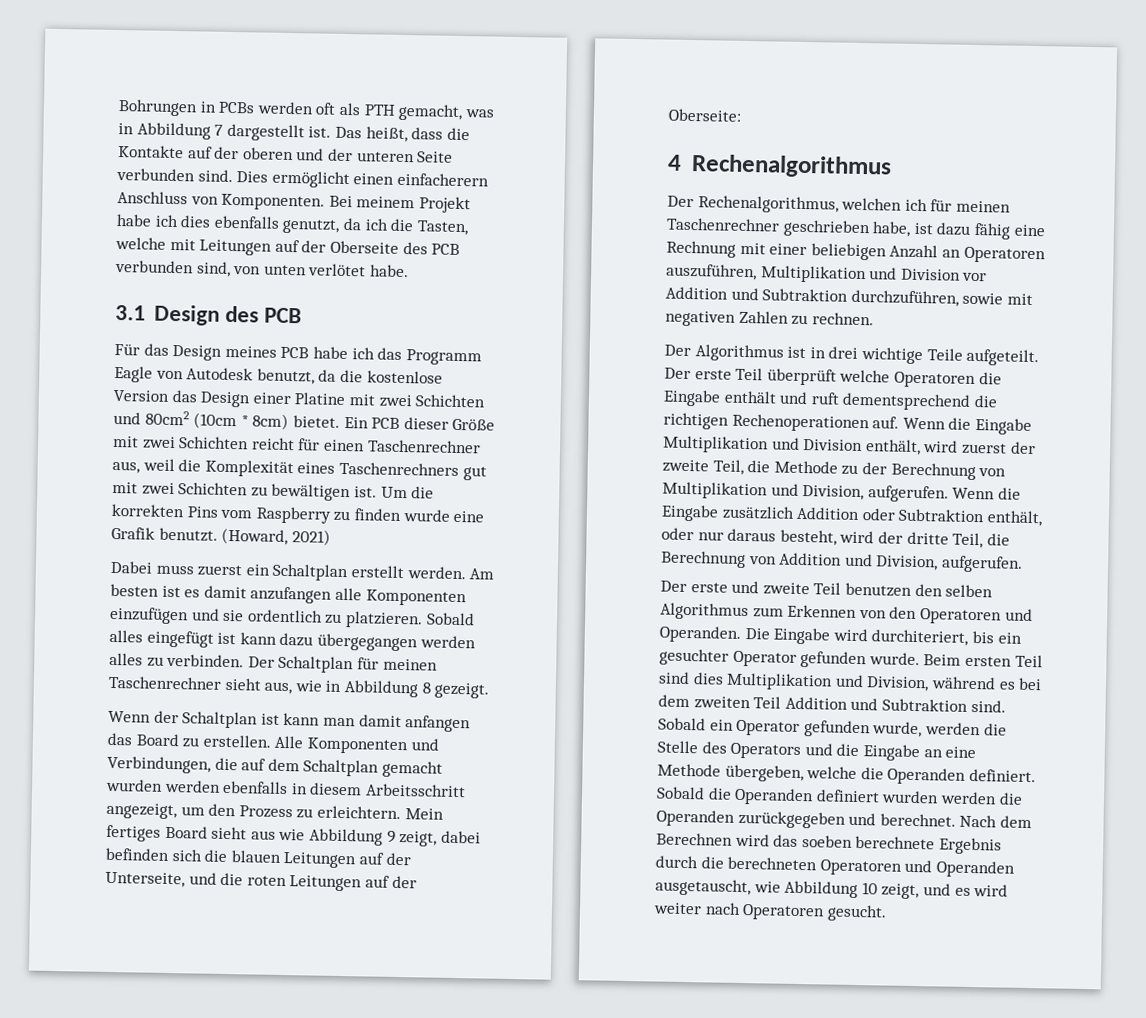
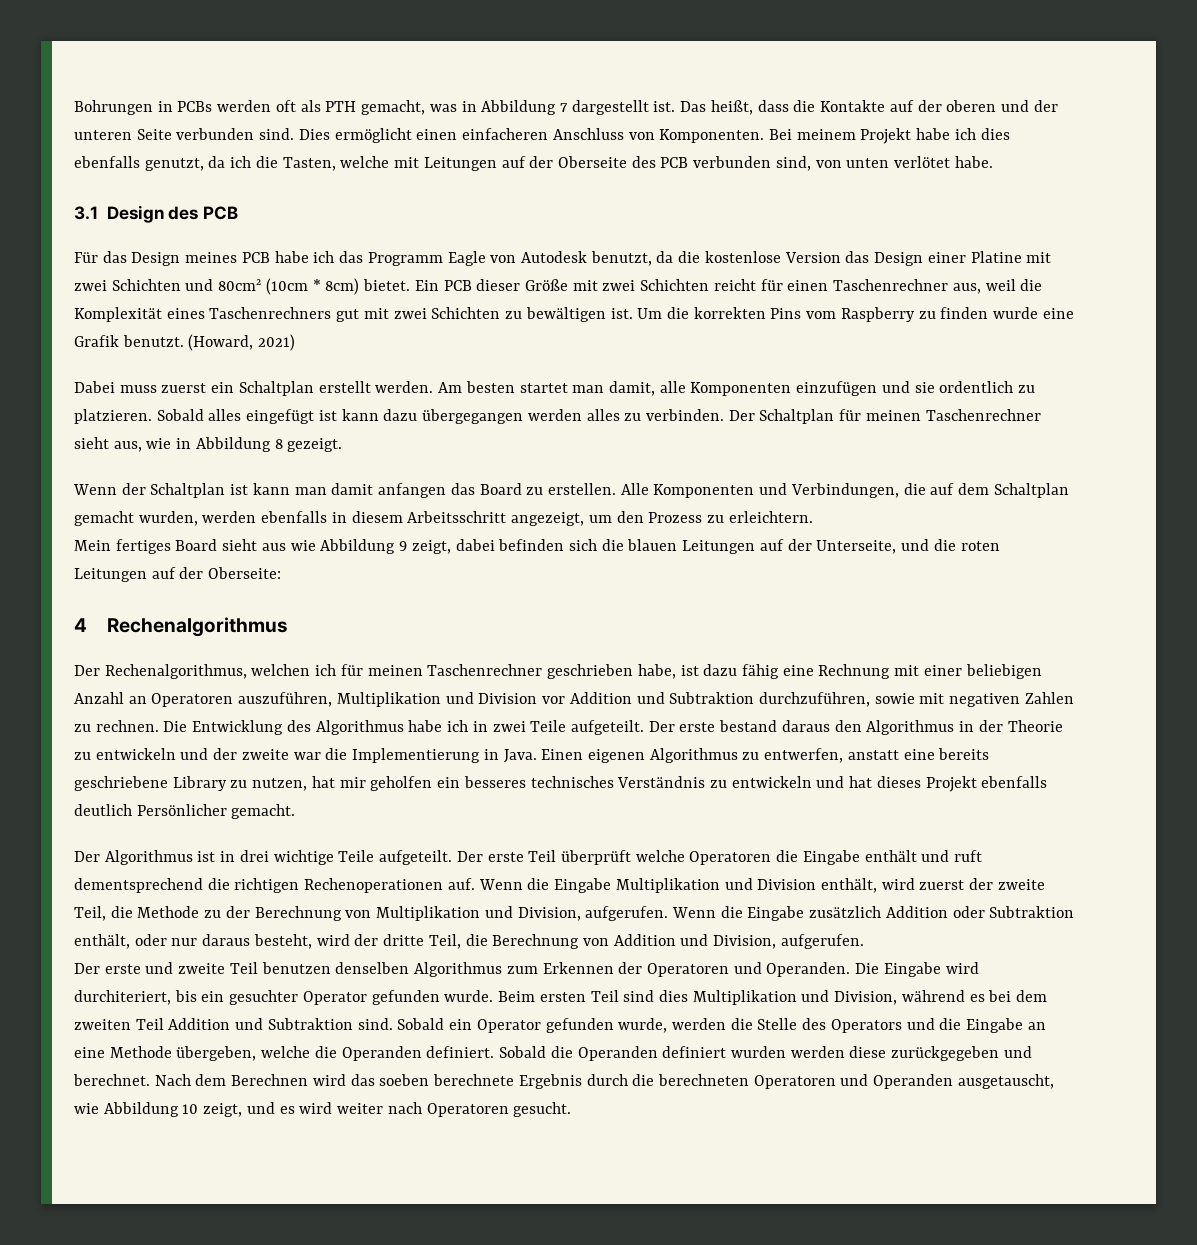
[396,172,489,187] einfacherern -> [462,128,549,140] einfacheren
[161,585,333,604] ist es damit anzufangen -> [519,381,655,396] startet man damit,
[106,778,163,792] wurden -> [138,511,198,526] wurden,
(401, 812) none -> (813, 517) //
(874, 319) none -> [163,720,1063,735] [74,748,990,763] [74,776,1048,792] [74,804,296,819] Die Entwicklung des Algorithmus habe ich in zwei Teile aufgeteilt. Der erste bestand daraus den Algorithmus in der Theorie zu entwickeln und der zweite war die Implementierung in Java. Einen eigenen Algorithmus zu entwerfen, anstatt eine bereits geschriebene Library zu nutzen, hat mir geholfen ein besseres technisches Verständnis zu entwickeln und hat dieses Projekt ebenfalls deutlich Persönlicher gemacht.
[914,583,994,598] den selben -> [335,962,410,974] denselben
[858,606,918,620] von den -> [618,962,643,974] der
[998,792,1023,805] [656,809,735,827] die Operanden -> [849,1046,887,1058] diese

